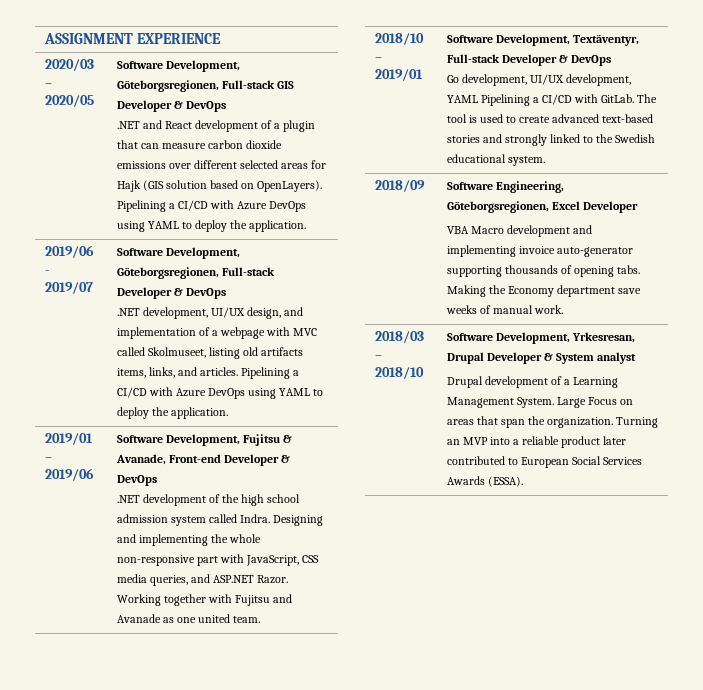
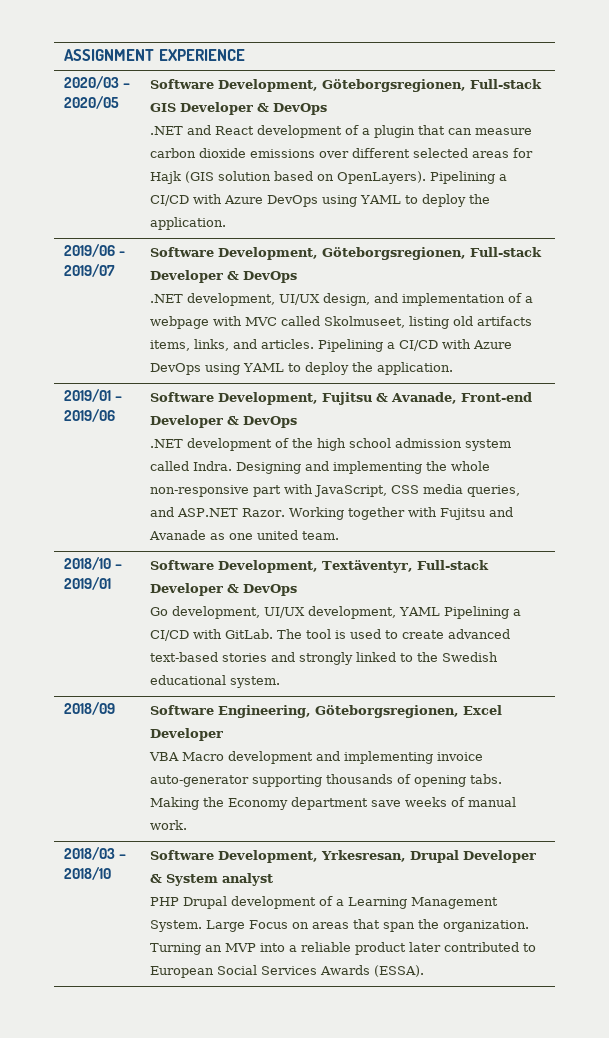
(637, 358) none -> [150,897,180,906] PHP

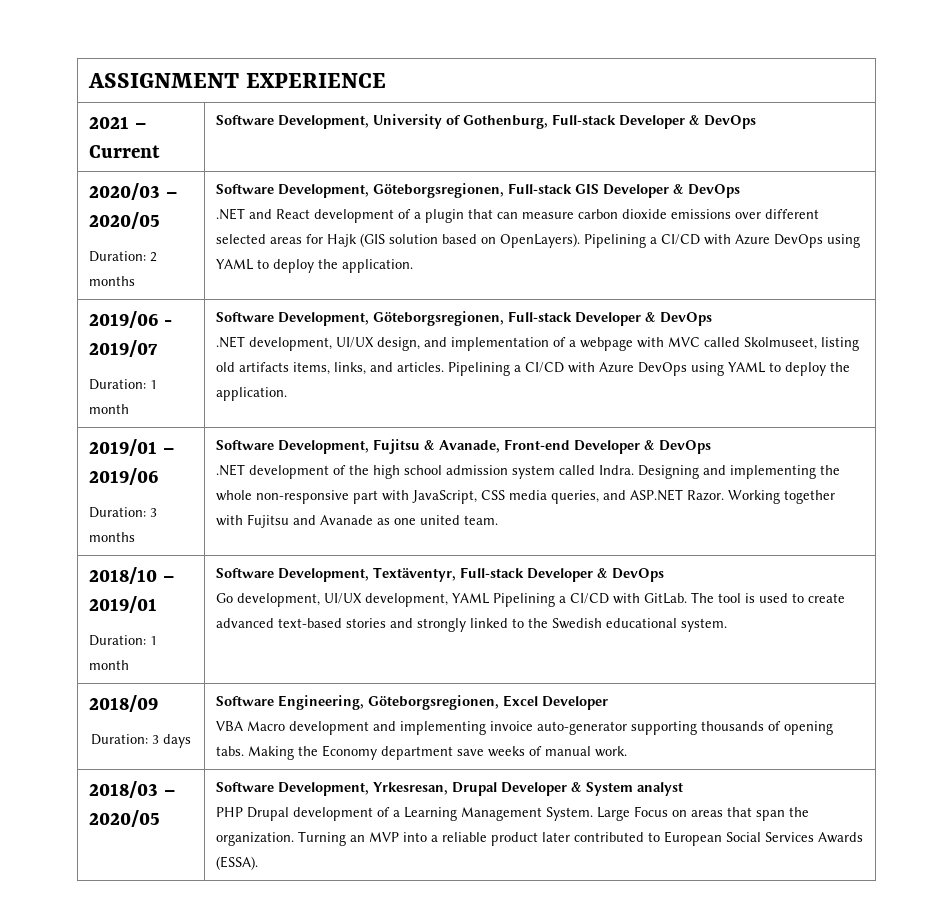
(245, 55) none -> [89,116,147,129] [89,145,161,158] [216,114,757,129] // 2021 – Current | Software Development, University of Gothenburg, Full-stack Developer & DevOps
(120, 102) none -> [89,251,158,262] [89,276,136,286] // Duration: 2 months
(116, 270) none -> [89,379,158,390] [89,404,130,414] // Duration: 1 month
(116, 415) none -> [89,507,158,518] [89,532,136,542] // Duration: 3 months
(112, 583) none -> [89,635,158,646] [89,660,130,670] // Duration: 1 month
(116, 708) none -> [91,734,191,748] // Duration: 3 days
[64,867,112,880] 2018/10 -> [89,810,161,827] 2020/05

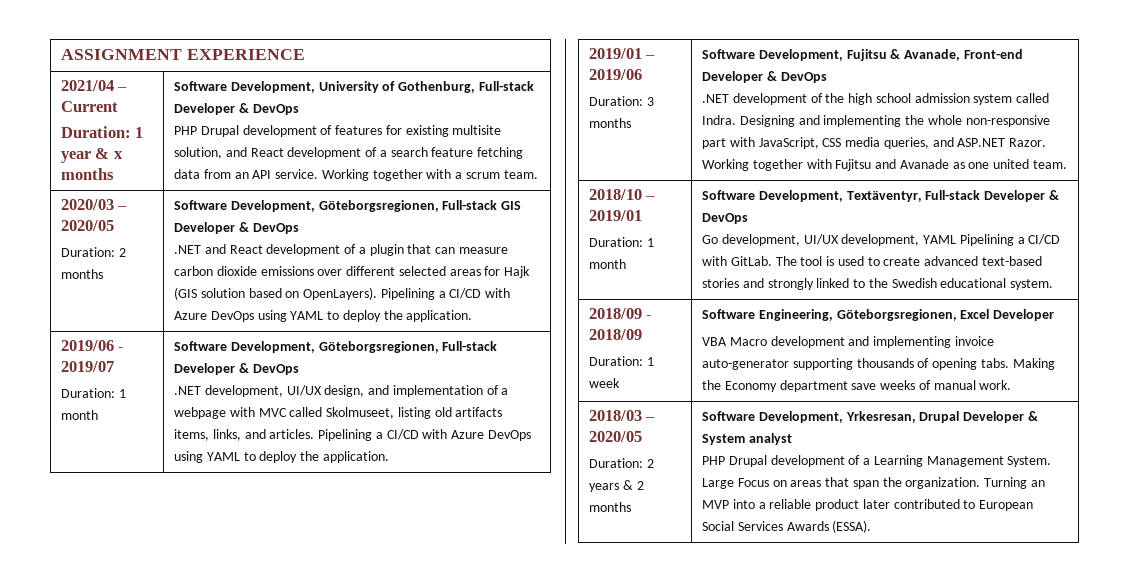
[89,116,130,129] 2021 -> [60,80,114,91] 2021/04
(161, 151) none -> [60,126,144,138] [60,148,123,163] [60,168,114,180] // Duration: 1 year & x months
(757, 122) none -> [173,125,502,137] [173,147,524,159] [173,169,538,181] // PHP Drupal development of features for existing multisite solution, and React development of a search feature fetching data from an API service. Working together with a scrum team.
[91,734,191,748] // Duration: 3 days -> [646,315,653,319] [588,329,642,340] [588,356,654,366] [588,378,620,388] - 2018/09 // Duration: 1 week
(161, 818) none -> [588,458,654,468] [588,480,644,492] [588,502,631,512] // Duration: 2 years & 2 months

